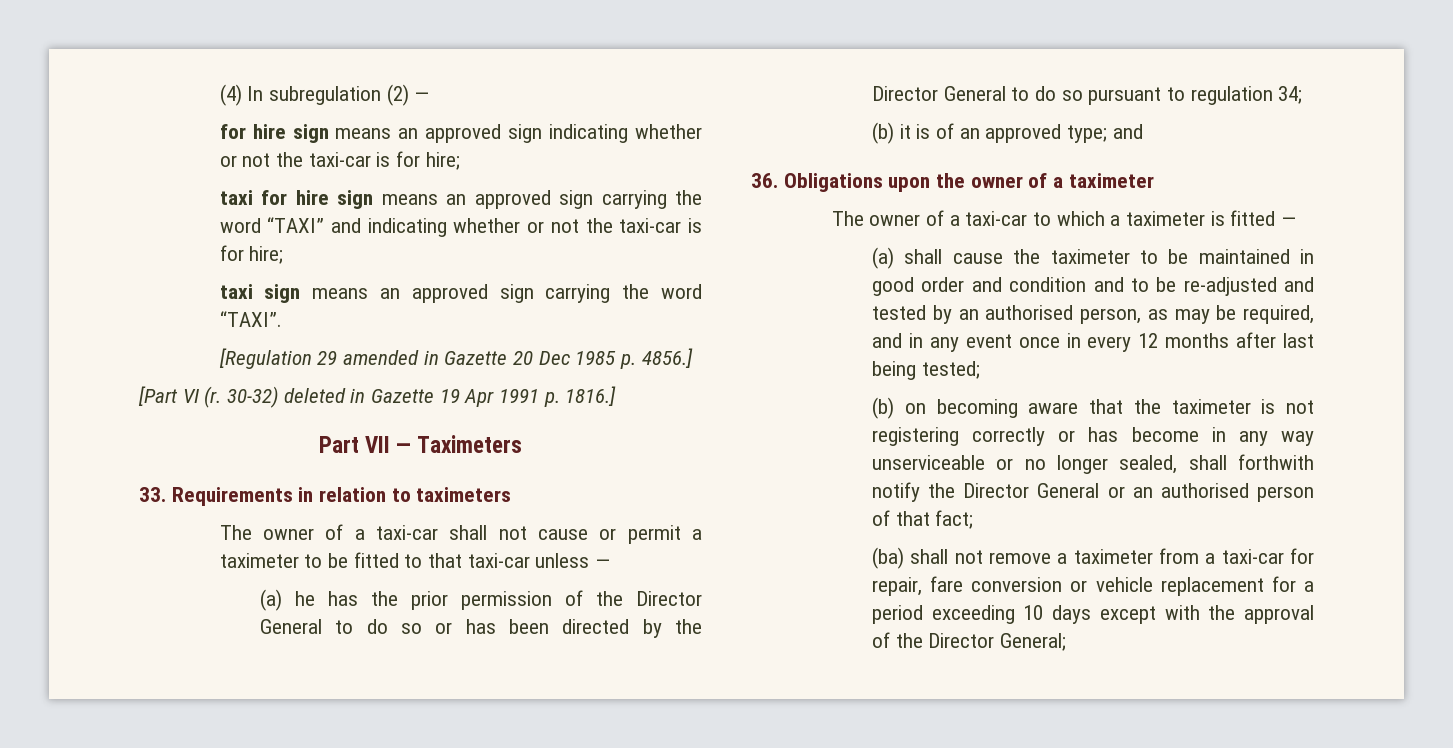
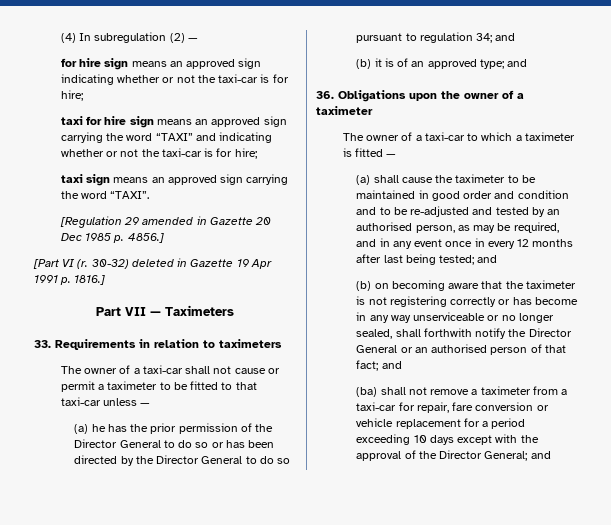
(1303, 95) none -> [495,33,516,41] and
(980, 370) none -> [477,255,498,263] and
(974, 519) none -> [381,361,402,369] and
(1067, 642) none -> [530,451,551,459] and

